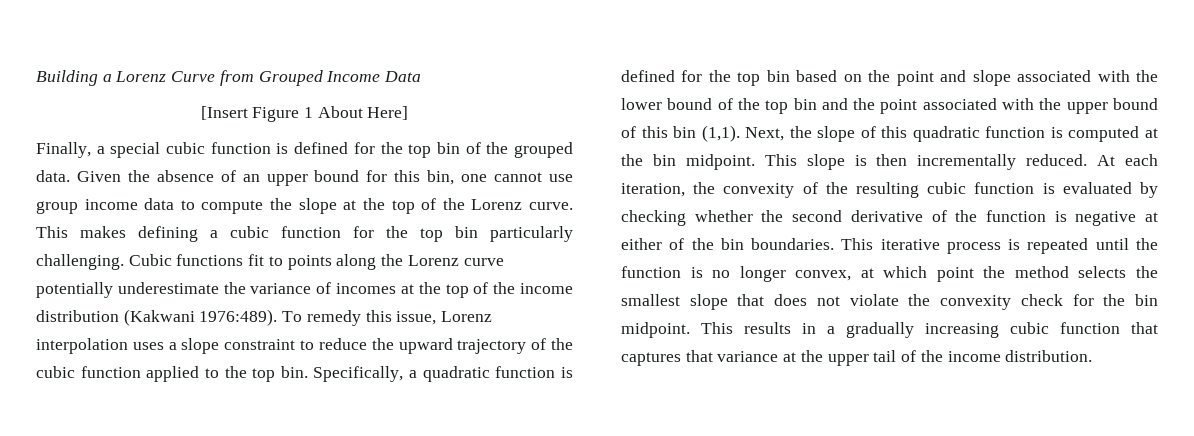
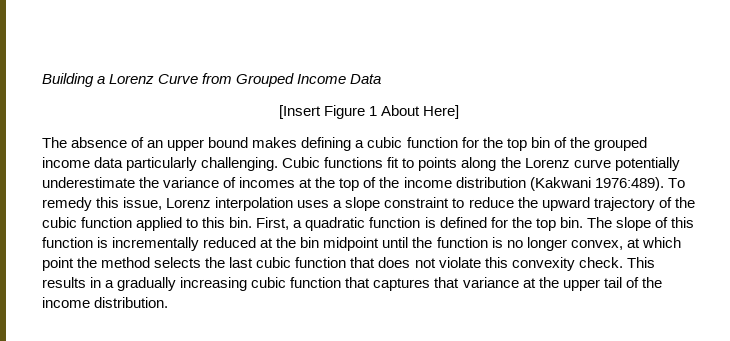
[36,142,573,158] [36,170,150,182] Finally, a special cubic function is defined for the top bin of the grouped data. Given the -> [42,137,67,148] The
[366,170,573,185] [36,198,574,214] [36,226,68,238] for this bin, one cannot use group income data to compute the slope at the top of the Lorenz curve. This -> (249, 142) none
(478, 232) none -> [553,137,647,151] [42,157,124,168] of the grouped income data
[224,366,404,382] the top bin. Specifically, -> [202,217,290,230] this bin. First,
[766,70,1158,86] [621,98,1158,114] [621,125,812,142] bin based on the point and slope associated with the lower bound of the top bin and the point associated with the upper bound of this bin (1,1). Next, the -> [559,217,612,228] bin. The
[912,126,1140,142] quadratic function is computed -> [42,237,257,251] function is incrementally reduced
[685,154,1158,170] [621,182,1158,198] [621,210,1158,226] [621,238,1089,254] midpoint. This slope is then incrementally reduced. At each iteration, the convexity of the resulting cubic function is evaluated by checking whether the second derivative of the function is negative at either of the bin boundaries. This iterative process is repeated -> [323,237,380,251] midpoint
[621,294,728,310] smallest slope -> [229,257,347,268] last cubic function
[908,294,1158,310] [621,322,690,338] the convexity check for the bin midpoint. -> [484,257,623,271] this convexity check.

